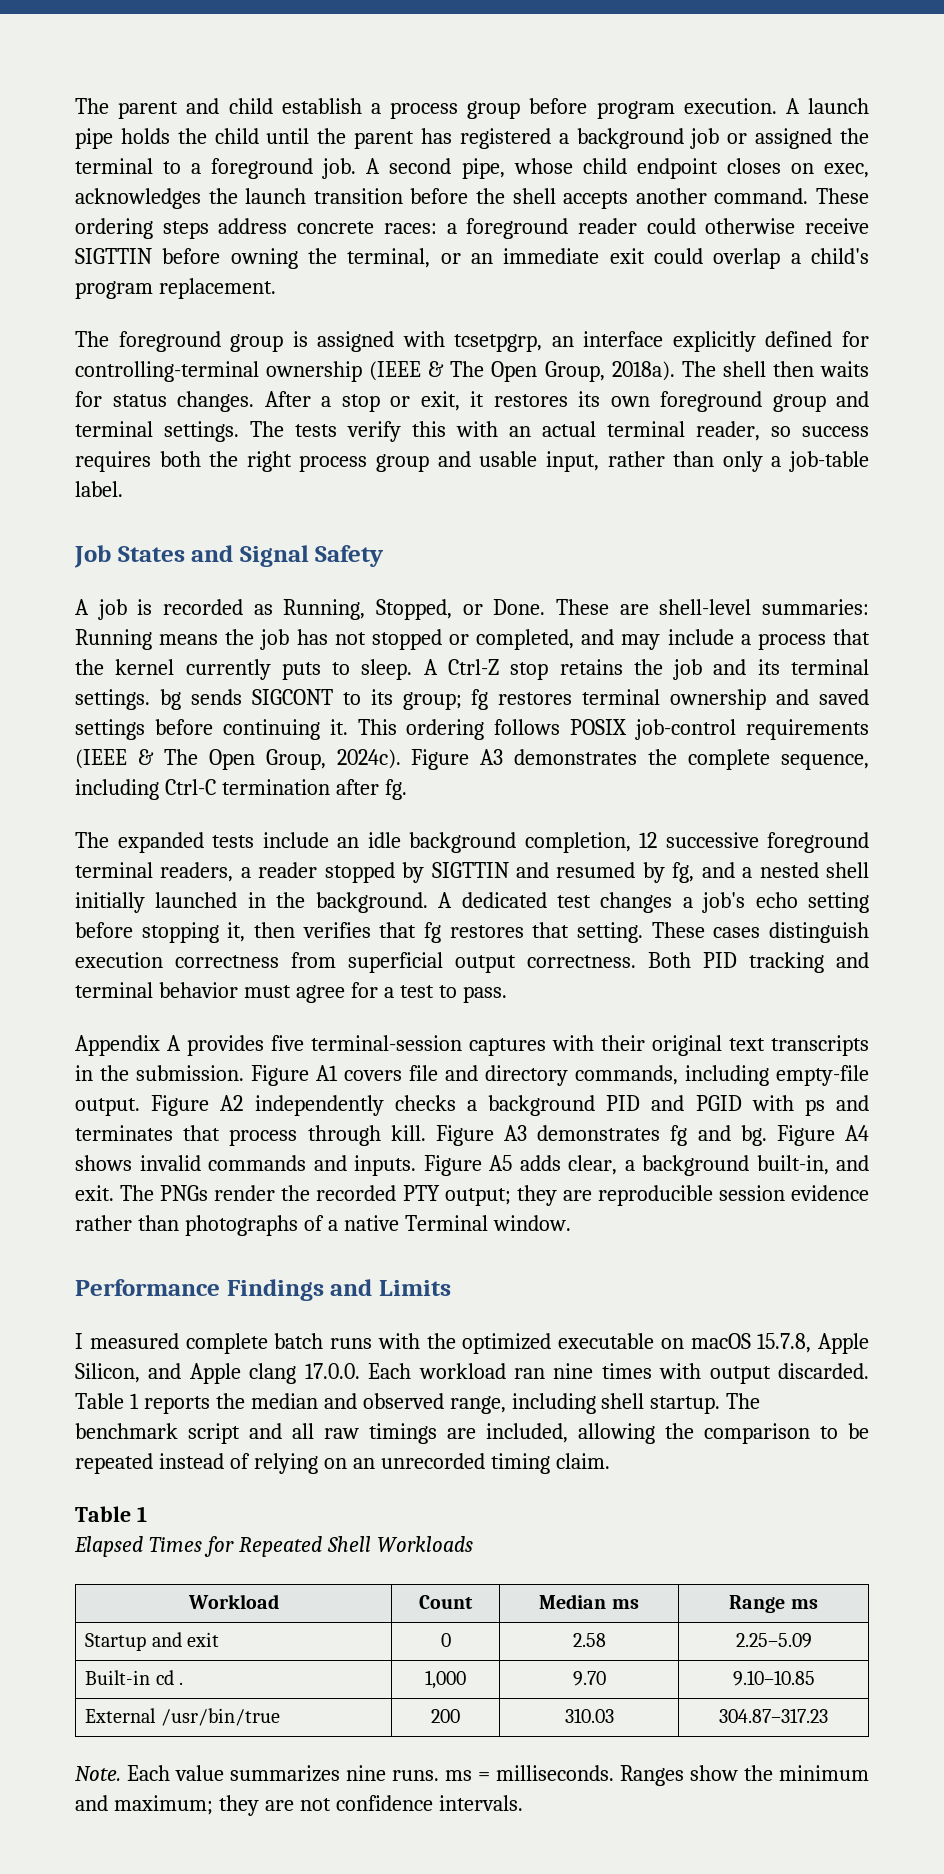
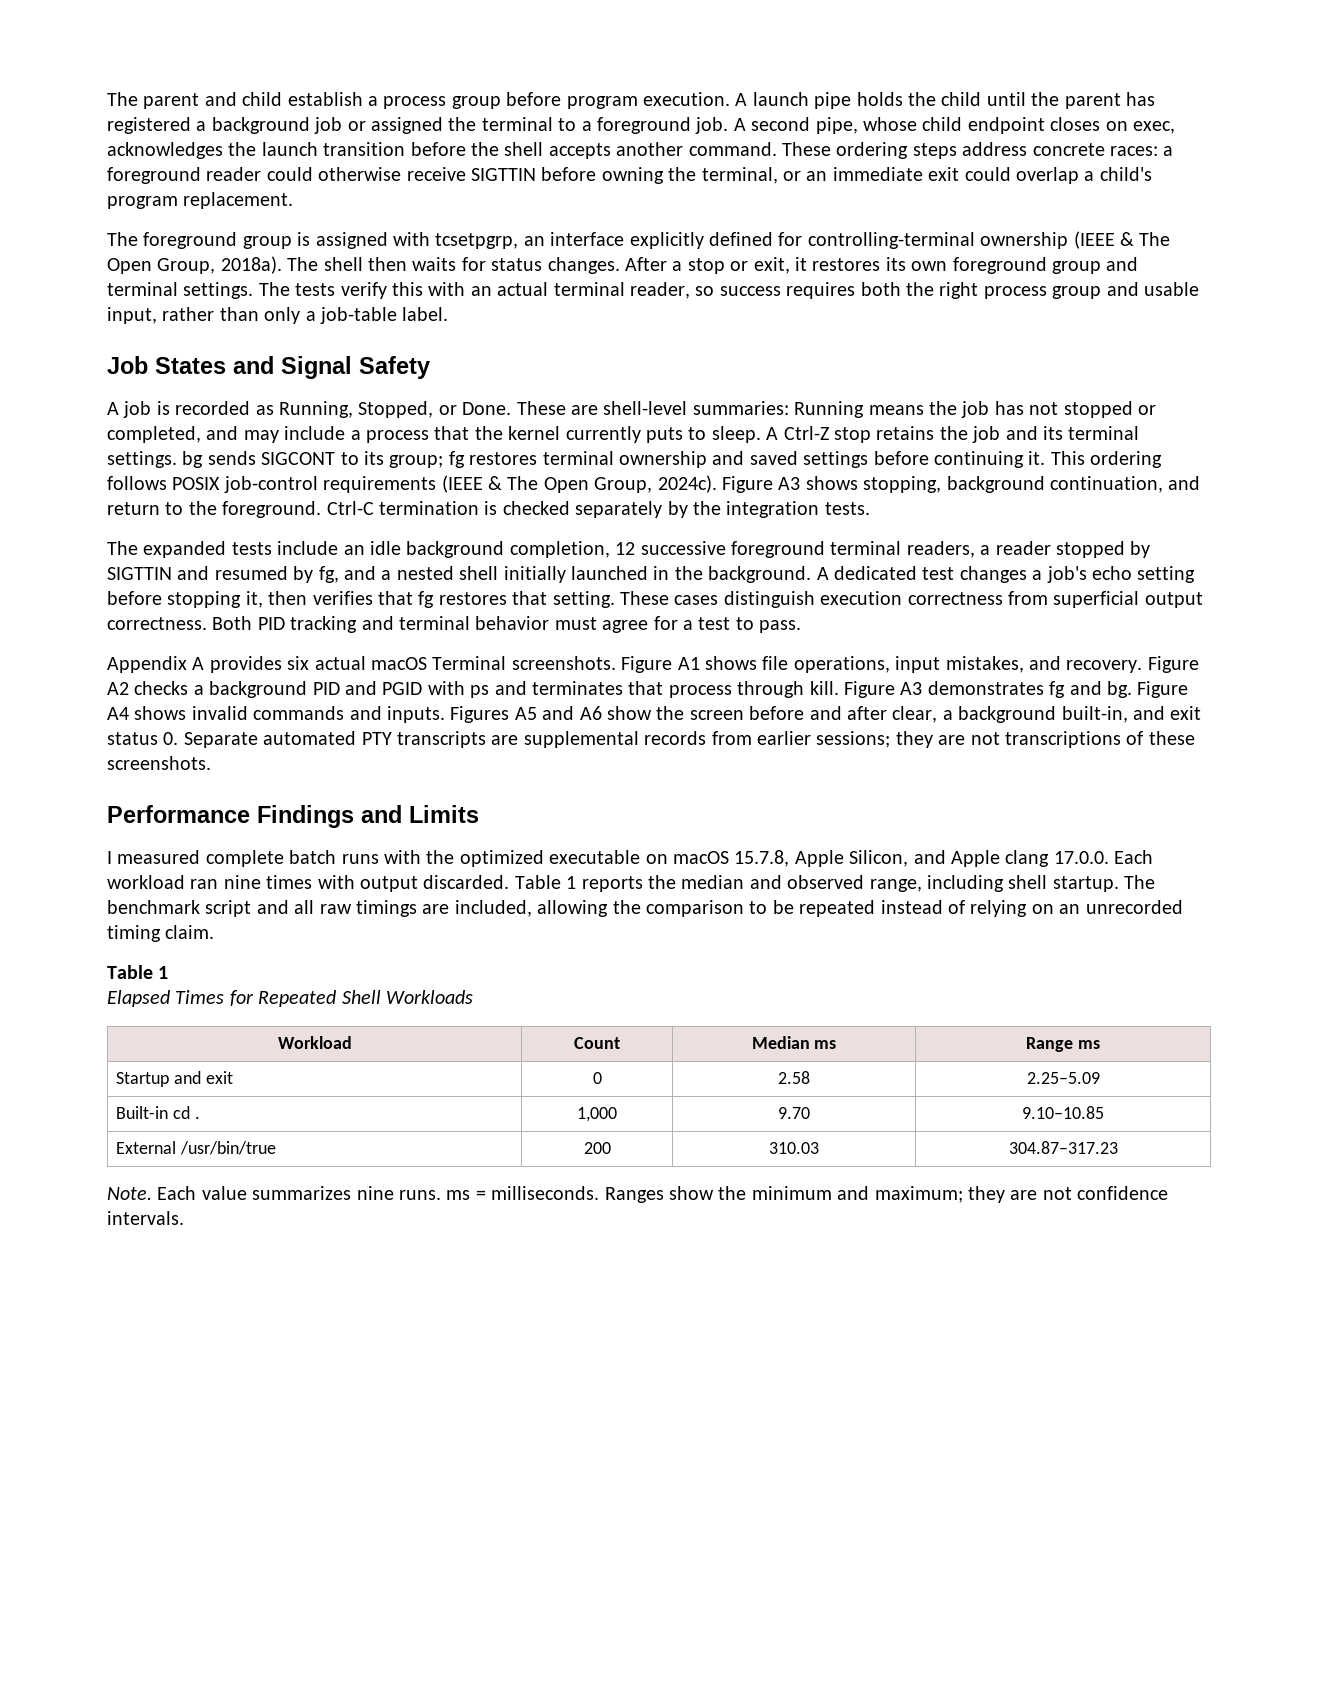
[514,749,869,770] [75,779,407,800] demonstrates the complete sequence, including Ctrl-C termination after fg. -> [805,476,1201,493] [107,501,870,518] shows stopping, background continuation, and return to the foreground. Ctrl-C termination is checked separately by the integration tests.
[271,1035,869,1056] [75,1065,869,1086] [75,1098,140,1116] five terminal-session captures with their original text transcripts in the submission. Figure A1 covers file and directory commands, including empty-file output. -> [287,656,1143,673] six actual macOS Terminal screenshots. Figure A1 shows file operations, input mistakes, and recovery.
[254,1095,384,1116] independently -> (129, 688) none
[423,1155,561,1176] Figure A5 adds -> [450,706,887,723] Figures A5 and A6 show the screen before and after
[75,1185,870,1206] [75,1215,571,1236] exit. The PNGs render the recorded PTY output; they are reproducible session evidence rather than photographs of a native Terminal window. -> [1170,706,1202,720] [107,731,1195,748] [107,756,211,770] exit status 0. Separate automated PTY transcripts are supplemental records from earlier sessions; they are not transcriptions of these screenshots.

